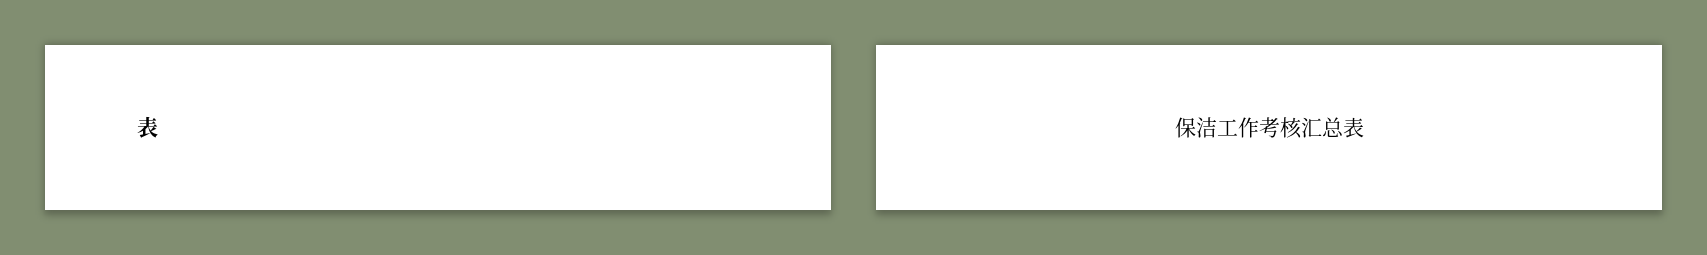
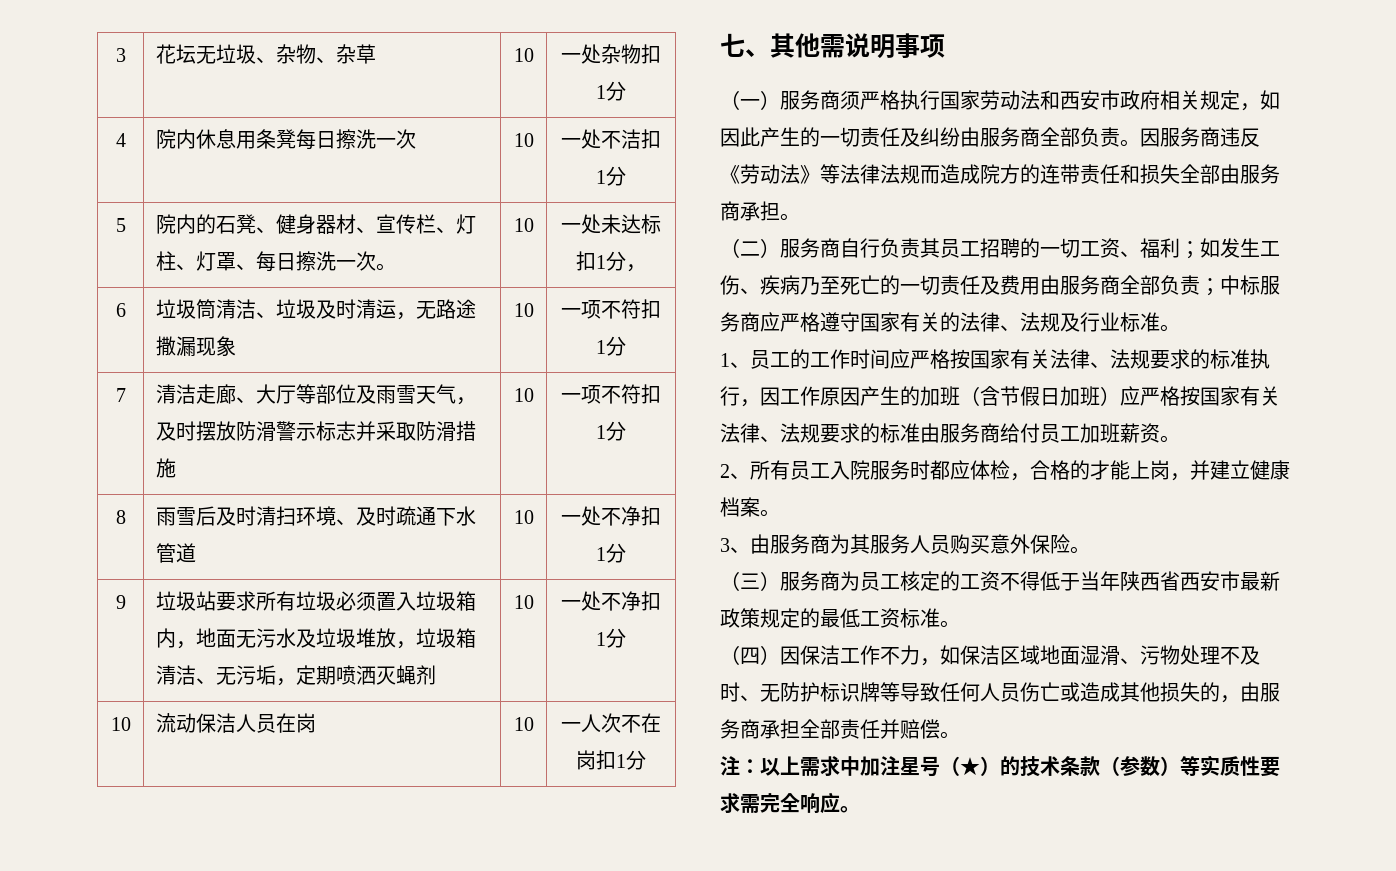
[137,116,158,138] [1174,117,1364,139] 表 // 保洁工作考核汇总表 -> [115,48,126,62] [155,44,376,64] [513,48,534,62] [561,44,661,64] [596,81,626,101] [115,133,126,147] [155,129,416,150] [513,133,534,147] [561,129,661,149] [596,166,626,186] [115,218,126,232] [155,214,476,234] [155,251,396,272] [513,218,534,232] [561,214,661,234] [576,251,646,272] [115,303,126,317] [155,299,476,320] [155,336,236,356] [513,303,534,317] [561,299,661,319] [596,336,626,356] [115,388,126,402] [155,384,476,405] [155,421,476,441] [155,458,176,478] [513,388,534,402] [561,384,661,404] [596,421,626,441] [115,510,126,524] [155,506,476,526] [155,543,196,563] [513,510,534,524] [561,506,661,526] [596,543,626,563] [115,595,126,609] [155,591,476,611] [155,628,476,649] [155,665,436,686] [513,595,534,609] [561,591,661,611] [596,628,626,648] [110,717,131,731] [155,713,316,733] [513,717,534,731] [561,713,661,733] [576,750,646,770] [720,33,945,59] [720,90,1280,111] [720,127,1260,147] [720,164,1280,184] [720,201,800,221] [720,238,1280,259] [720,275,1280,296] [720,312,1180,332] [720,349,1270,369] [720,386,1280,407] [720,423,1180,443] [720,460,1290,481] [720,497,780,517] [720,534,1090,554] [720,571,1280,591] [720,608,960,628] [720,645,1260,666] [720,682,1280,703] [720,719,960,739] [720,755,1280,777] [720,792,860,814] 3 | 花坛无垃圾、杂物、杂草 | 10 | 一处杂物扣1分 // 4 | 院内休息用条凳每日擦洗一次 | 10 | 一处不洁扣1分 // 5 | 院内的石凳、健身器材、宣传栏、灯柱、灯罩、每日擦洗一次。 | 10 | 一处未达标扣1分， // 6 | 垃圾筒清洁、垃圾及时清运，无路途撒漏现象 | 10 | 一项不符扣1分 // 7 | 清洁走廊、大厅等部位及雨雪天气，及时摆放防滑警示标志并采取防滑措施 | 10 | 一项不符扣1分 // 8 | 雨雪后及时清扫环境、及时疏通下水管道 | 10 | 一处不净扣1分 // 9 | 垃圾站要求所有垃圾必须置入垃圾箱内，地面无污水及垃圾堆放，垃圾箱清洁、无污垢，定期喷洒灭蝇剂 | 10 | 一处不净扣1分 // 10 | 流动保洁人员在岗 | 10 | 一人次不在岗扣1分 // 七、其他需说明事项 // （一）服务商须严格执行国家劳动法和西安市政府相关规定，如因此产生的一切责任及纠纷由服务商全部负责。因服务商违反《劳动法》等法律法规而造成院方的连带责任和损失全部由服务商承担。 // （二）服务商自行负责其员工招聘的一切工资、福利；如发生工伤、疾病乃至死亡的一切责任及费用由服务商全部负责；中标服务商应严格遵守国家有关的法律、法规及行业标准。 // 1、员工的工作时间应严格按国家有关法律、法规要求的标准执行，因工作原因产生的加班（含节假日加班）应严格按国家有关法律、法规要求的标准由服务商给付员工加班薪资。 // 2、所有员工入院服务时都应体检，合格的才能上岗，并建立健康档案。 // 3、由服务商为其服务人员购买意外保险。 // （三）服务商为员工核定的工资不得低于当年陕西省西安市最新政策规定的最低工资标准。 // （四）因保洁工作不力，如保洁区域地面湿滑、污物处理不及时、无防护标识牌等导致任何人员伤亡或造成其他损失的，由服务商承担全部责任并赔偿。 // 注：以上需求中加注星号（★）的技术条款（参数）等实质性要求需完全响应。

